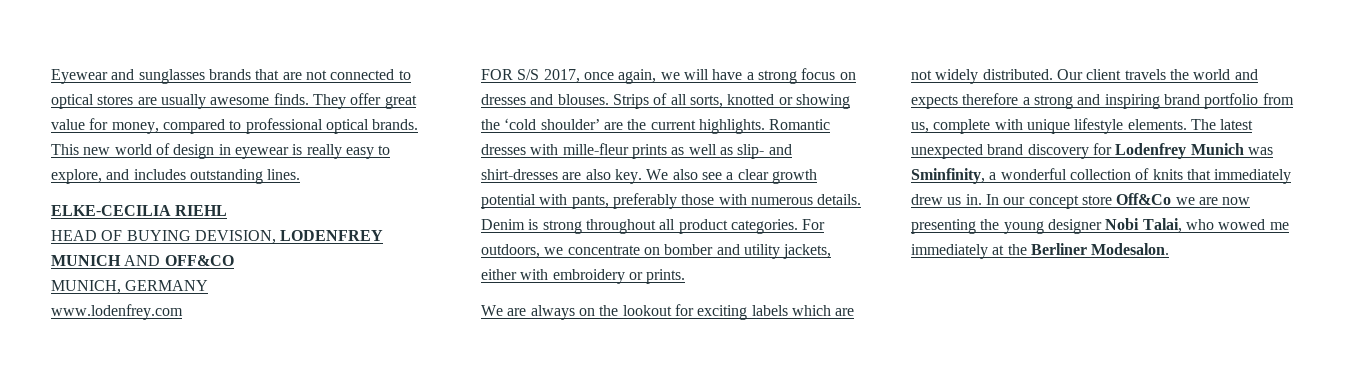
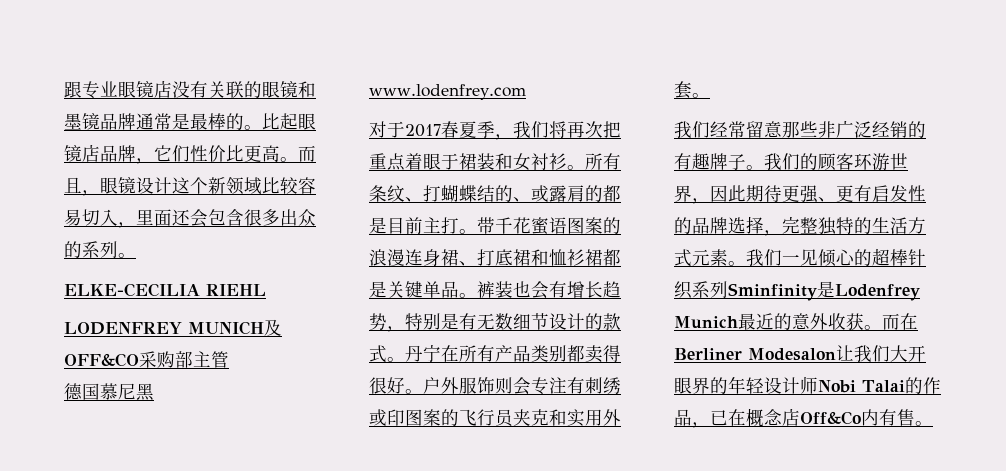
[51,69,411,84] [51,93,417,109] [51,118,419,134] [51,143,391,159] [51,169,301,184] [51,205,228,216] [51,230,276,244] Eyewear and sunglasses brands that are not connected to optical stores are usually awesome finds. They offer great value for money, compared to professional optical brands. This new world of design in eyewear is really easy to explore, and includes outstanding lines. // ELKE-CECILIA RIEHL // HEAD OF BUYING DEVISION, -> [64,80,316,99] [64,112,316,130] [64,144,316,164] [64,176,316,196] [64,209,316,228] [64,241,136,258] [64,283,266,297] 跟专业眼镜店没有关联的眼镜和墨镜品牌通常是最棒的。比起眼镜店品牌，它们性价比更高。而且，眼镜设计这个新领域比较容易切入，里面还会包含很多出众的系列。 // ELKE-CECILIA RIEHL //
[124,255,161,266] AND -> [264,319,282,336] 及
[51,280,209,294] [51,304,183,320] [481,68,856,84] [481,93,850,109] [481,118,831,134] [481,143,792,159] [481,169,817,184] [481,193,862,209] [481,219,826,234] [481,244,832,259] [481,269,686,284] [481,304,855,320] [911,69,1258,84] [911,93,1294,109] [911,118,1254,134] [911,143,1273,159] [911,168,1292,184] [911,193,1251,209] [911,218,1289,234] [911,243,1170,259] // MUNICH, GERMANY // www.lodenfrey.com // FOR S/S 2017, once again, we will have a strong focus on dresses and blouses. Strips of all sorts, knotted or showing the ‘cold shoulder’ are the current highlights. Romantic dresses with mille-fleur prints as well as slip- and shirt-dresses are also key. We also see a clear growth potential with pants, preferably those with numerous details. Denim is strong throughout all product categories. For outdoors, we concentrate on bomber and utility jackets, either with embroidery or prints. // We are always on the lookout for exciting labels which are not widely distributed. Our client travels the world and expects therefore a strong and inspiring brand portfolio from us, complete with unique lifestyle elements. The latest unexpected brand discovery for Lodenfrey Munich was Sminfinity, a wonderful collection of knits that immediately drew us in. In our concept store Off&Co we are now presenting the young designer Nobi Talai, who wowed me immediately at the Berliner Modesalon. -> [139,351,229,368] [64,383,154,401] [369,84,526,100] [369,121,621,140] [369,153,621,171] [369,185,621,202] [369,217,621,235] [369,249,621,266] [369,281,621,299] [369,313,621,332] [369,345,621,363] [369,377,621,395] [369,409,621,427] [674,81,710,99] [674,120,926,138] [674,153,908,171] [674,185,926,204] [674,216,926,236] [674,248,926,267] [674,281,920,301] [674,313,918,330] [674,345,926,362] [674,376,941,394] [674,408,933,428] 采购部主管 // 德国慕尼黑 // www.lodenfrey.com // 对于2017春夏季，我们将再次把重点着眼于裙装和女衬衫。所有条纹、打蝴蝶结的、或露肩的都是目前主打。带千花蜜语图案的浪漫连身裙、打底裙和恤衫裙都是关键单品。裤装也会有增长趋势，特别是有无数细节设计的款式。丹宁在所有产品类别都卖得很好。户外服饰则会专注有刺绣或印图案的飞行员夹克和实用外套。 // 我们经常留意那些非广泛经销的有趣牌子。我们的顾客环游世界，因此期待更强、更有启发性的品牌选择，完整独特的生活方式元素。我们一见倾心的超棒针织系列Sminfinity是Lodenfrey Munich最近的意外收获。而在Berliner Modesalon让我们大开眼界的年轻设计师Nobi Talai的作品，已在概念店Off&Co内有售。

